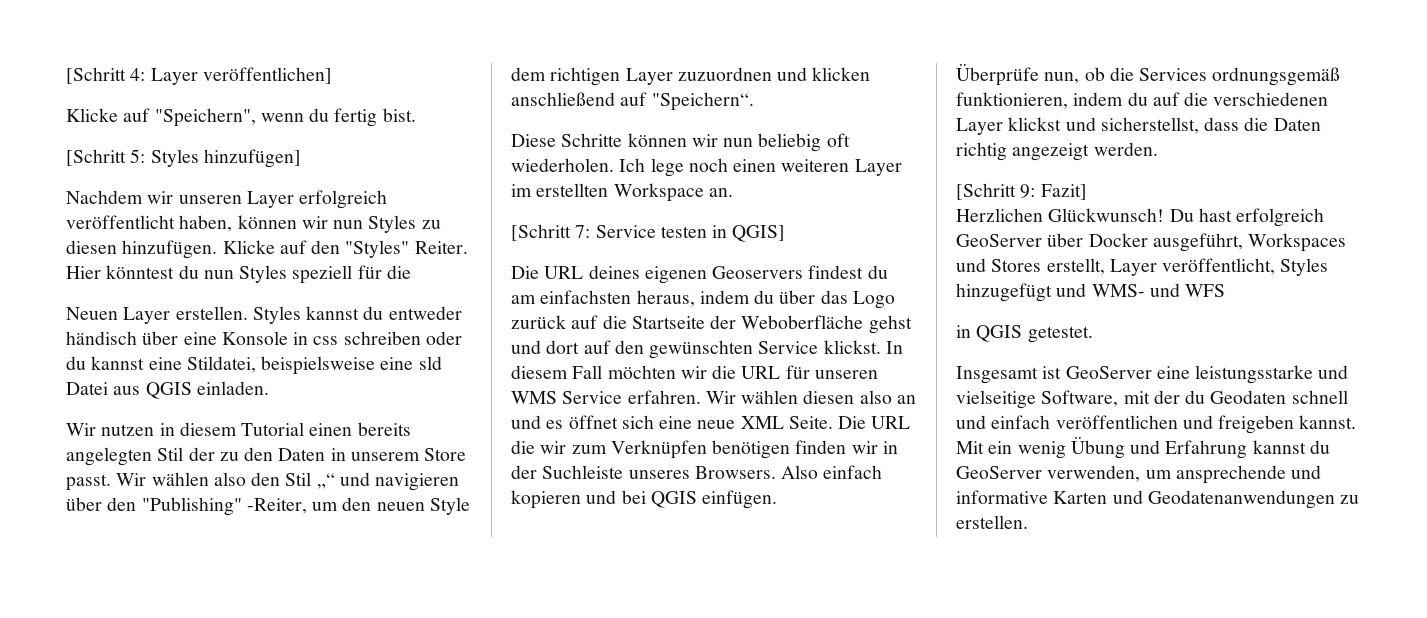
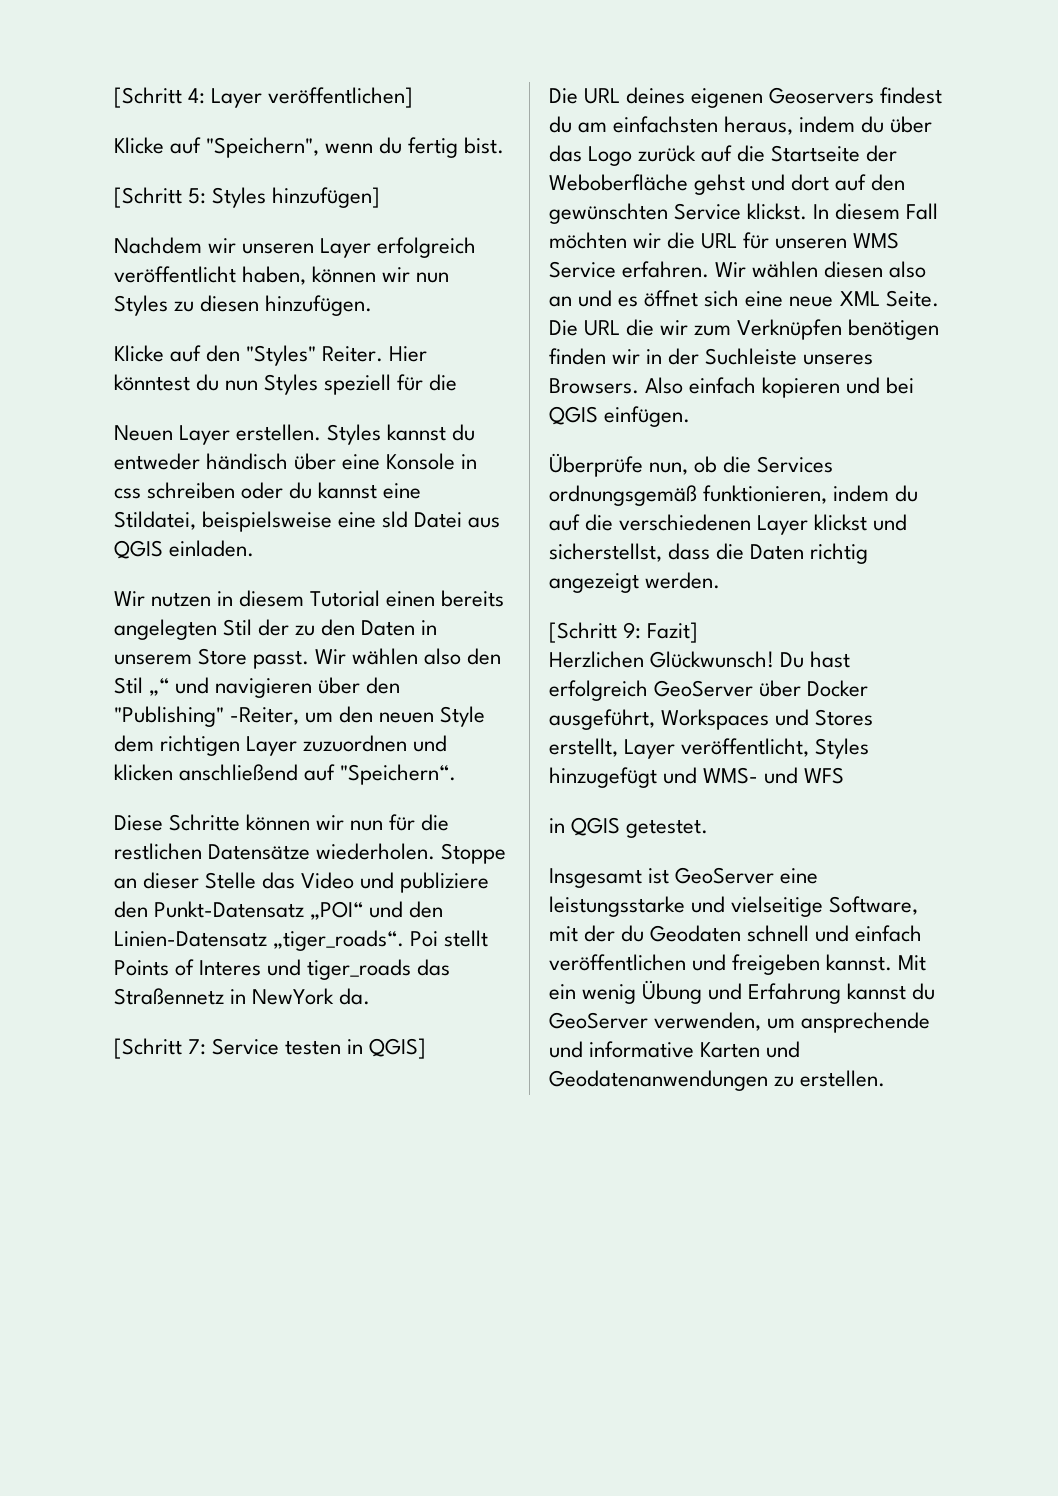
(218, 249) none -> (373, 305) //
[758,133,850,152] [511,158,902,177] [511,183,733,202] beliebig oft wiederholen. Ich lege noch einen weiteren Layer im erstellten Workspace an. -> [389,814,450,831] [114,843,507,864] [114,872,490,893] [114,901,444,920] [114,930,489,951] [114,959,451,980] [114,988,371,1005] für die restlichen Datensätze wiederholen. Stoppe an dieser Stelle das Video und publiziere den Punkt-Datensatz „POI“ und den Linien-Datensatz „tiger_roads“. Poi stellt Points of Interes und tiger_roads das Straßennetz in NewYork da.

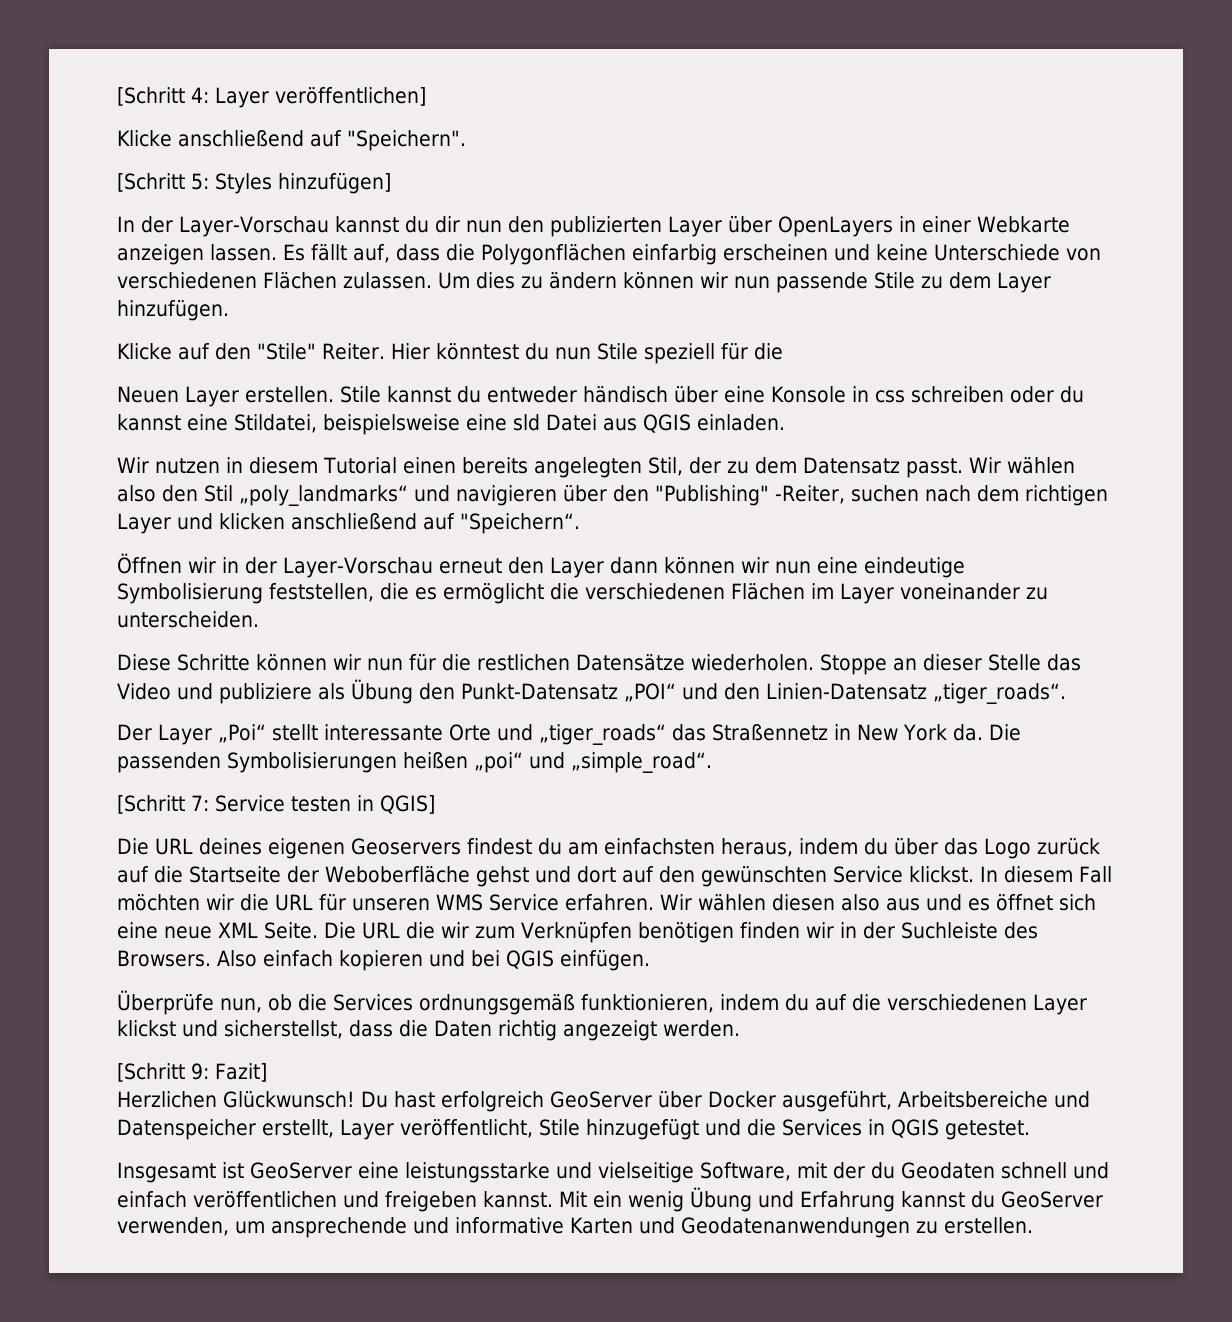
[170,137,505,158] [114,187,381,208] [114,237,477,258] [114,266,450,285] [114,295,260,316] auf "Speichern", wenn du fertig bist. // [Schritt 5: Styles hinzufügen] // Nachdem wir unseren Layer erfolgreich veröffentlicht haben, können wir nun Styles zu diesen -> [177,130,466,151] [117,173,391,194] [117,216,1070,237] [117,244,1101,265] [117,272,1051,293] anschließend auf "Speichern". // [Schritt 5: Styles hinzufügen] // In der Layer-Vorschau kannst du dir nun den publizierten Layer über OpenLayers in einer Webkarte anzeigen lassen. Es fällt auf, dass die Polygonflächen einfarbig erscheinen und keine Unterschiede von verschiedenen Flächen zulassen. Um dies zu ändern können wir nun passende Stile zu dem Layer
[246,345,317,366] "Styles" -> [256,343,316,360] "Stile"
[264,374,319,395] Styles -> [596,343,638,360] Stile
[327,424,382,445] Styles -> [340,386,381,403] Stile
[223,619,253,636] Stil -> [647,457,683,476] Stil,
[321,619,438,636] [114,648,248,665] den Daten in unserem Store -> [754,457,900,474] dem Datensatz
[149,678,170,696] „“ -> [239,485,408,506] „poly_landmarks“
[305,706,486,727] um den neuen Style -> [850,485,971,502] suchen nach
[303,735,408,752] zuzuordnen -> (171, 523) none
(457, 774) none -> [117,553,965,578] [117,583,1048,604] [117,611,259,628] // Öffnen wir in der Layer-Vorschau erneut den Layer dann können wir nun eine eindeutige Symbolisierung feststellen, die es ermöglicht die verschiedenen Flächen im Layer voneinander zu unterscheiden.
(490, 882) none -> [318,679,413,704] als Übung
[410,930,489,947] [114,959,412,980] Poi stellt Points of Interes und tiger_roads -> [117,724,666,745] // Der Layer „Poi“ stellt interessante Orte und „tiger_roads“
[252,988,335,1005] NewYork -> [856,724,947,741] New York
(371, 996) none -> [988,724,1021,741] [117,752,712,773] Die passenden Symbolisierungen heißen „poi“ und „simple_road“.
[549,296,572,307] an -> [886,898,920,911] aus
[803,354,874,365] unseres -> [1003,922,1038,939] des
[661,709,874,730] Workspaces und Stores -> [897,1091,1090,1108] [117,1119,256,1140] Arbeitsbereiche und Datenspeicher
[815,738,870,759] Styles -> [539,1119,580,1136] Stile
[703,767,845,784] WMS- und WFS // -> [747,1119,862,1136] die Services

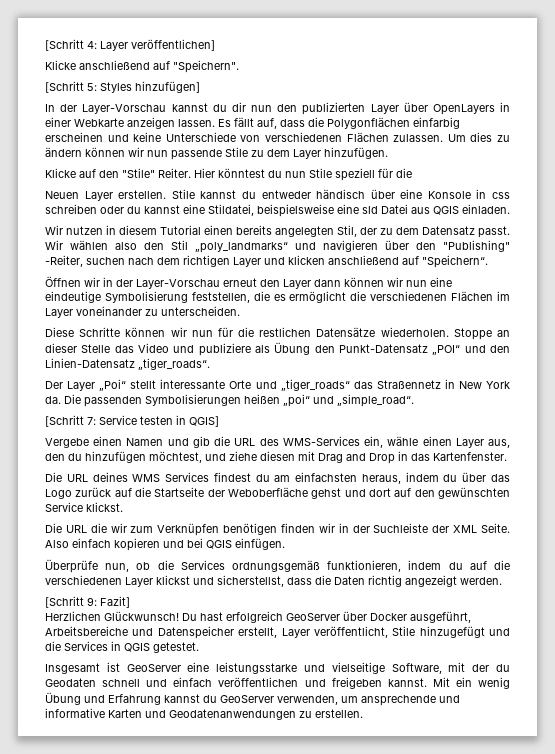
(435, 804) none -> [45,436,510,448] [45,451,507,464] // Vergebe einen Namen und gib die URL des WMS-Services ein, wähle einen Layer aus, den du hinzufügen möchtest, und ziehe diesen mit Drag and Drop in das Kartenfenster.
[268,838,461,859] eigenen Geoservers -> [132,472,210,482] WMS Services
[979,866,1112,883] [117,894,1096,911] [117,922,318,939] In diesem Fall möchten wir die URL für unseren WMS Service erfahren. Wir wählen diesen also aus und es öffnet sich eine neue XML Seite. -> (123, 507) //
[1003,922,1038,939] [117,950,211,967] des Browsers. -> [432,523,510,533] der XML Seite.

